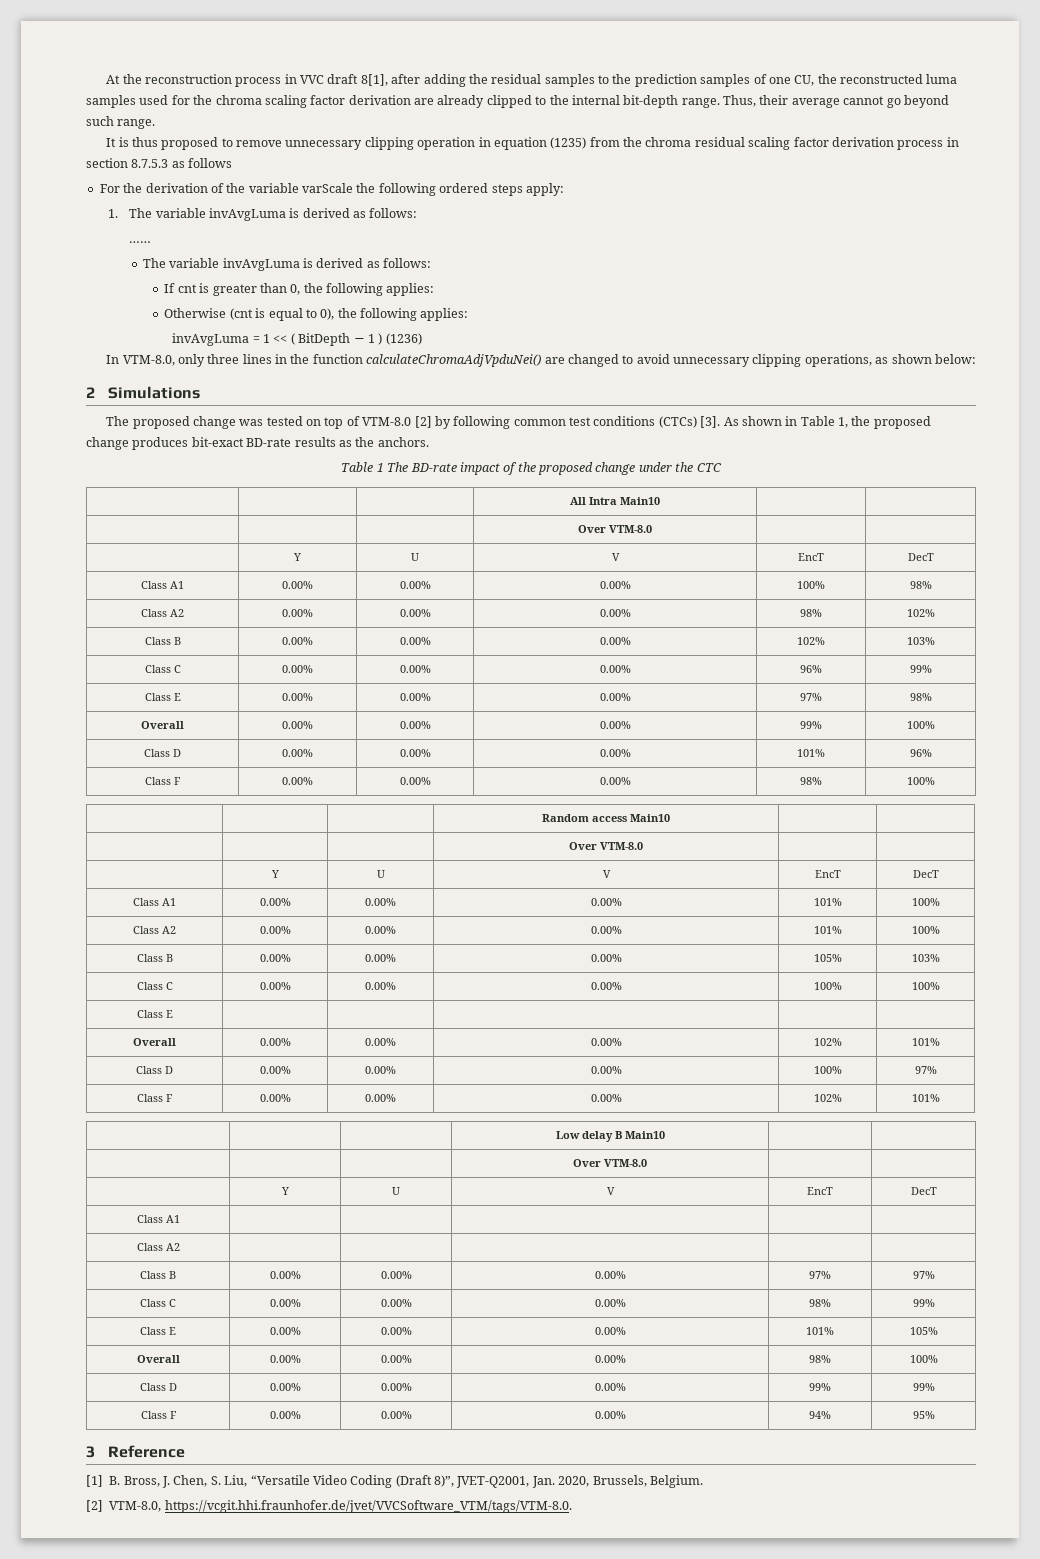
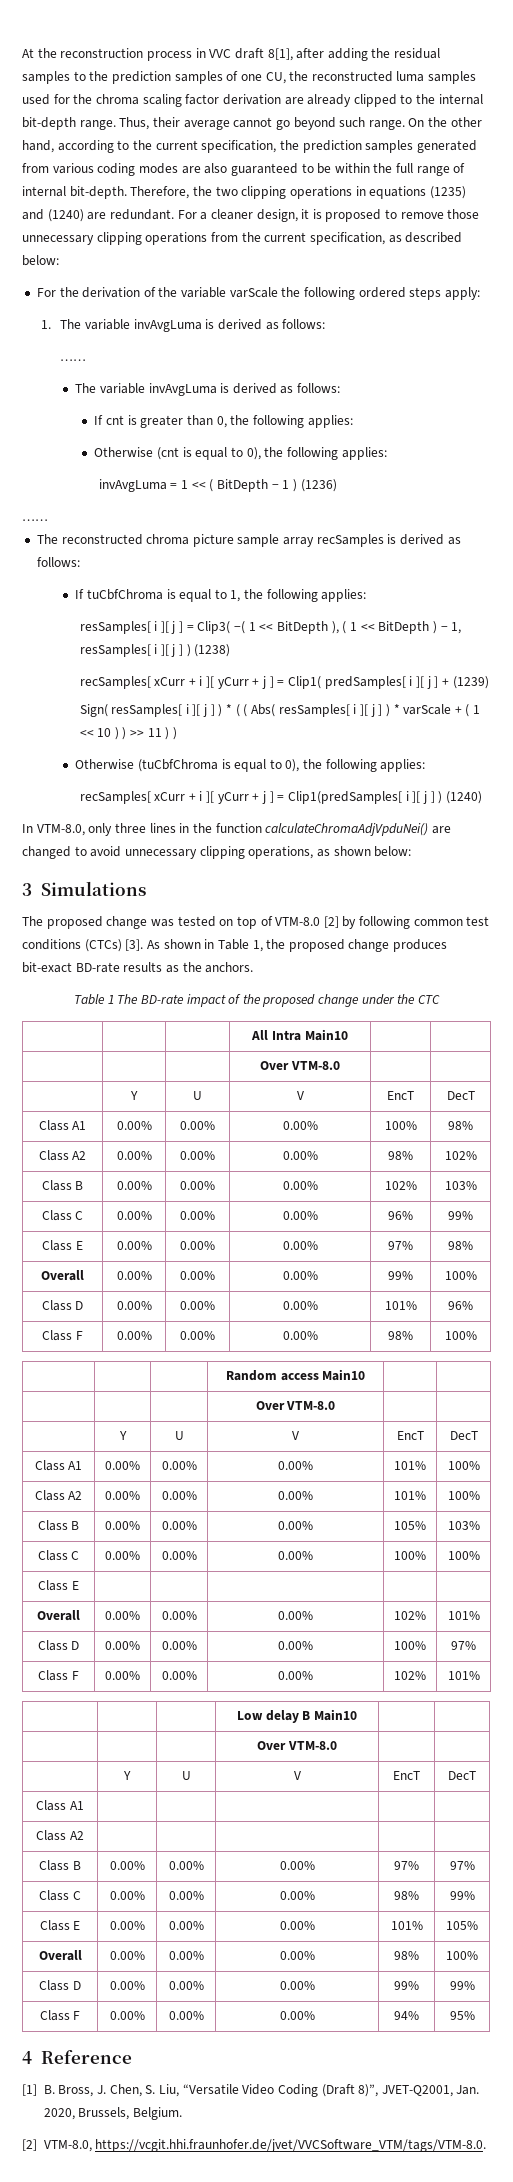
[106,137,158,147] // It is thus -> [408,117,482,127] [22,140,477,153] [22,163,466,176] [22,186,466,199] [22,209,322,222] On the other hand, according to the current specification, the prediction samples generated from various coding modes are also guaranteed to be within the full range of internal bit-depth. Therefore, the two clipping operations in equations (1235) and (1240) are redundant. For a cleaner design, it is
[285,137,959,150] [86,158,233,168] unnecessary clipping operation in equation (1235) from the chroma residual scaling factor derivation process in section 8.7.5.3 as follows -> [447,209,480,219] [22,232,463,245] [22,255,59,266] those unnecessary clipping operations from the current specification, as described below:
(422, 339) none -> [22,519,48,521] [36,534,461,547] [36,557,80,567] [75,589,367,602] [79,621,462,634] [79,644,231,657] [79,676,489,689] [79,704,481,717] [79,727,178,740] [75,759,426,772] [79,791,482,804] // …… // The reconstructed chroma picture sample array recSamples is derived as follows: // If tuCbfChroma is equal to 1, the following applies: // resSamples[ i ][ j ] = Clip3( −( 1 << BitDepth ), ( 1 << BitDepth ) − 1, resSamples[ i ][ j ] ) (1238) // recSamples[ xCurr + i ][ yCurr + j ] = Clip1( predSamples[ i ][ j ] + (1239) // Sign( resSamples[ i ][ j ] ) * ( ( Abs( resSamples[ i ][ j ] ) * varScale + ( 1 << 10 ) ) >> 11 ) ) // Otherwise (tuCbfChroma is equal to 0), the following applies: // recSamples[ xCurr + i ][ yCurr + j ] = Clip1(predSamples[ i ][ j ] ) (1240)
[86,387,95,398] 2 -> [22,883,32,896] 3
[86,1446,95,1458] 3 -> [22,2051,32,2064] 4

